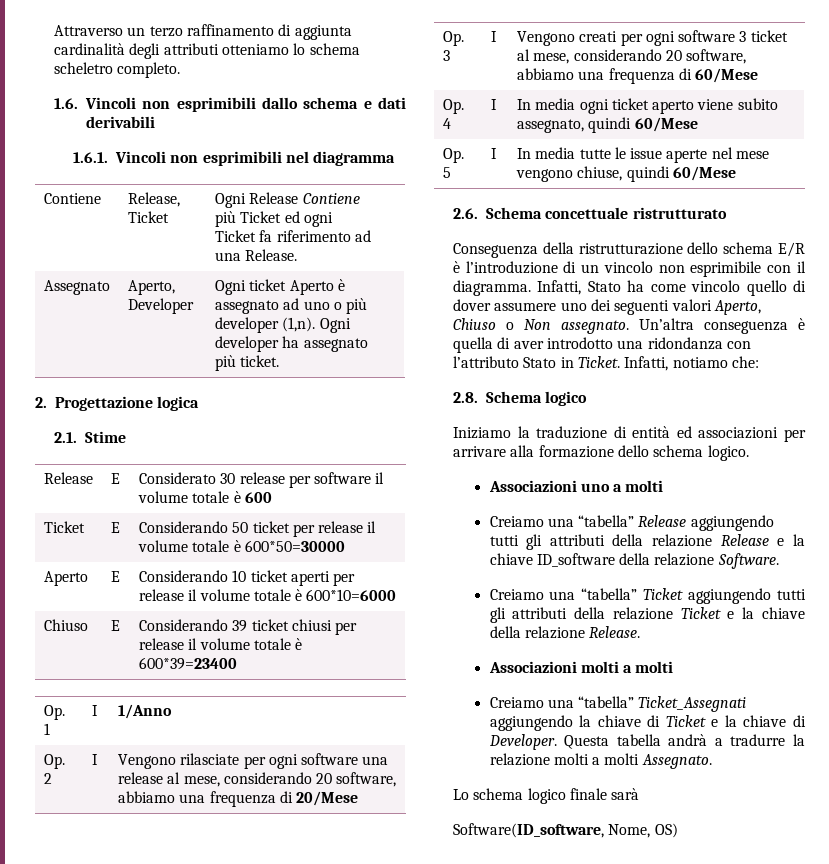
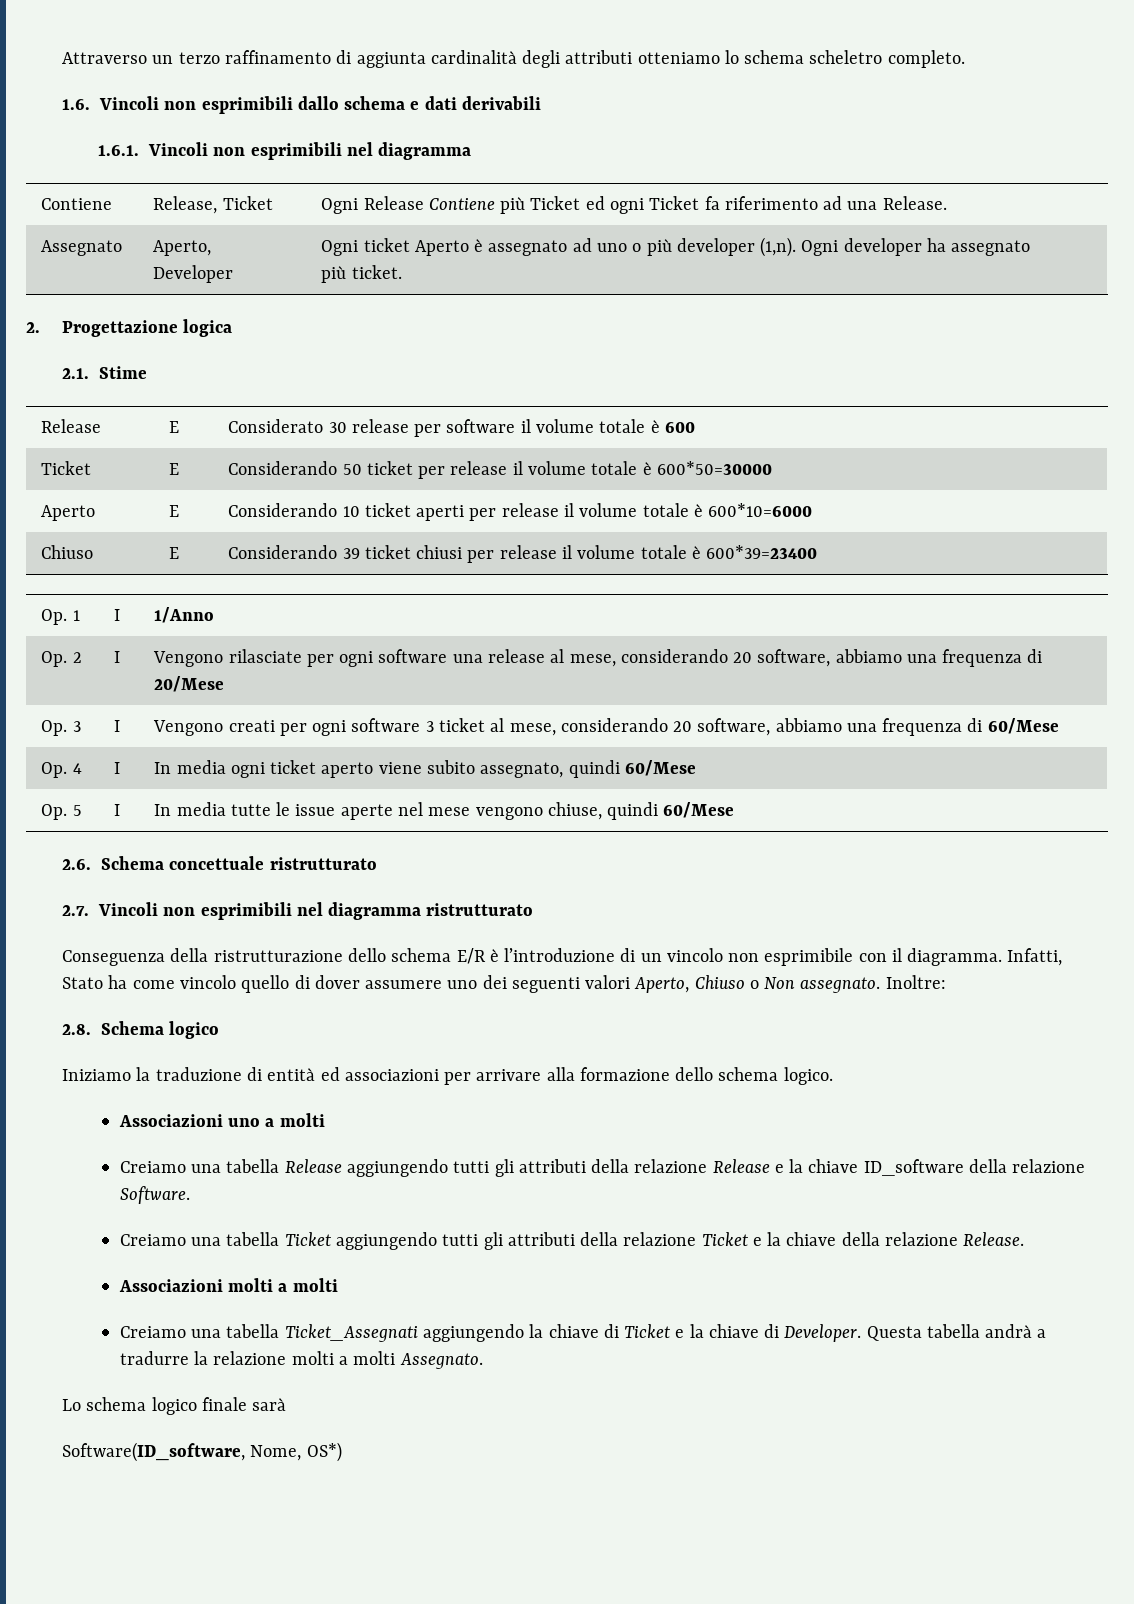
(727, 213) none -> [62,902,534,920] // 2.7. Vincoli non esprimibili nel diagramma ristrutturato
[638,318,805,334] [452,337,751,353] [452,356,759,371] Un’altra conseguenza è quella di aver introdotto una ridondanza con l’attributo Stato in Ticket. Infatti, notiamo che: -> [885,975,946,989] Inoltre:
[578,515,635,527] “tabella” -> [226,1159,280,1173] tabella
[581,588,638,600] “tabella” -> [226,1232,280,1246] tabella
[578,696,635,708] “tabella” -> [226,1324,280,1338] tabella
[654,823,678,838] OS) -> [306,1442,342,1462] OS*)

